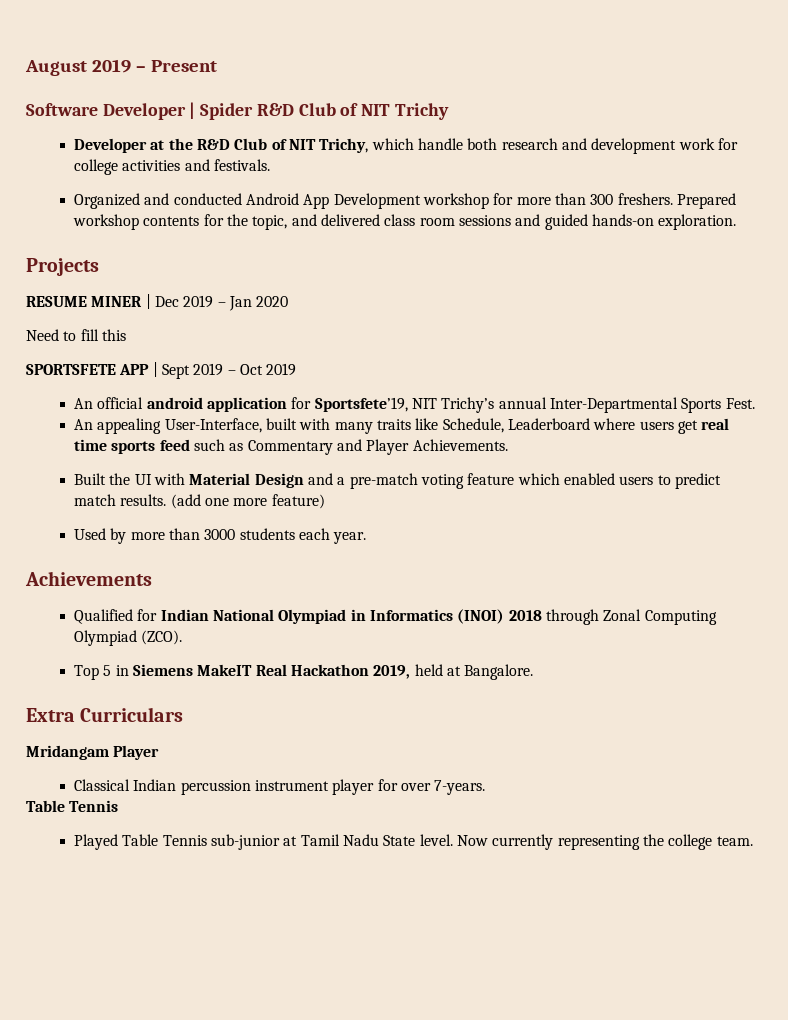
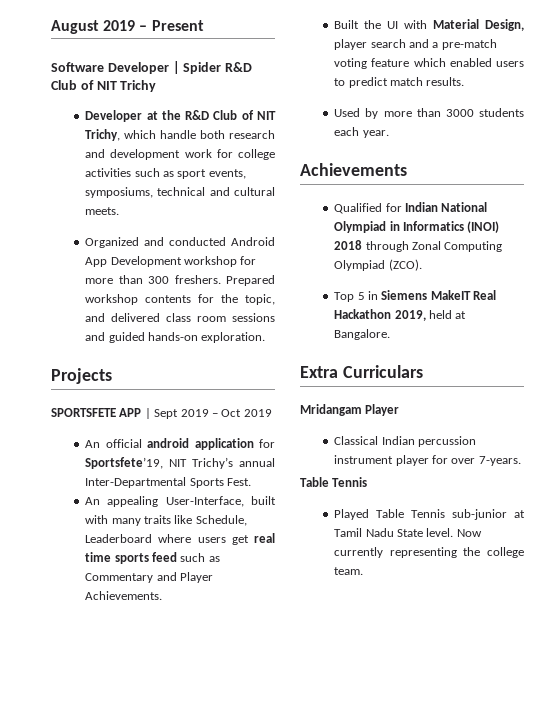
[184,159,271,171] and festivals. -> [134,168,246,179] [85,187,275,198] [85,207,120,215] such as sport events, symposiums, technical and cultural meets.
[26,294,289,311] [26,329,126,341] // RESUME MINER | Dec 2019 – Jan 2020 // Need to fill this -> (112, 376) none
[254,473,304,488] Design -> [485,19,524,31] [334,39,406,50] Design, player search
[170,494,325,509] (add one more feature) -> (465, 81) none

